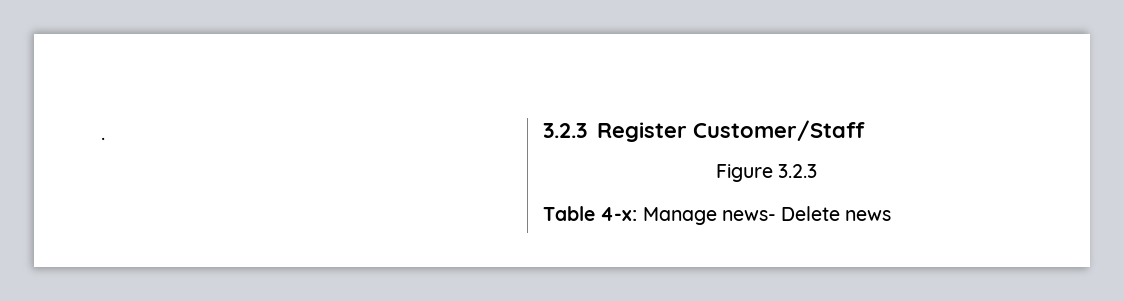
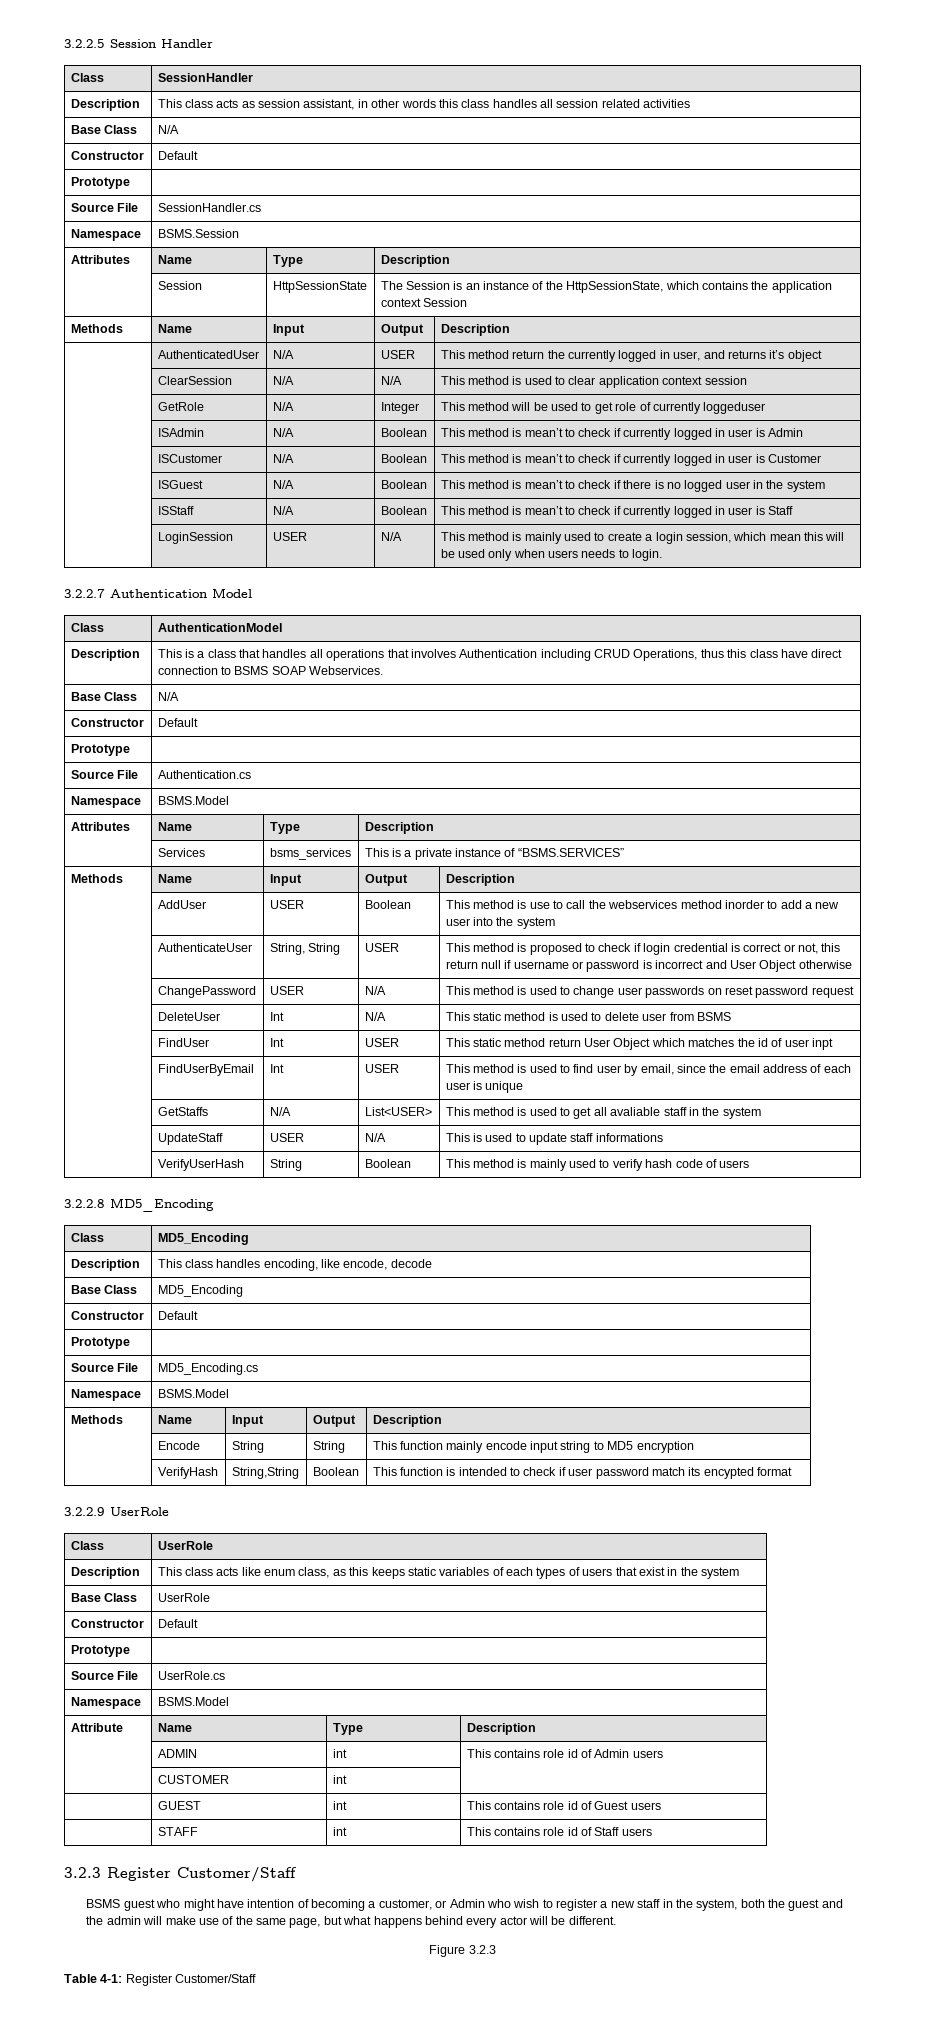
[101,137,106,140] [543,120,865,142] [715,164,818,182] [543,206,892,225] . // 3.2.3 Register Customer/Staff // Figure 3.2.3 // Table 4-x: Manage news- Delete news -> [64,39,214,48] [70,73,104,82] [157,73,253,82] [70,99,140,111] [157,99,691,110] [70,125,137,134] [157,125,179,134] [70,151,144,160] [157,151,198,160] [70,177,130,189] [70,203,138,212] [157,203,261,212] [70,229,141,241] [157,229,239,238] [70,255,130,264] [157,255,192,264] [272,255,303,267] [380,255,450,267] [157,281,202,290] [272,281,367,293] [380,281,832,293] [380,298,467,307] [70,324,123,333] [157,324,192,333] [272,324,305,336] [380,324,424,336] [440,324,510,336] [157,350,259,359] [272,350,294,359] [380,350,415,359] [440,350,822,362] [157,376,232,385] [272,376,294,385] [380,376,402,385] [440,376,747,388] [157,402,204,411] [272,402,294,411] [380,402,419,414] [440,402,766,414] [157,428,204,437] [272,428,294,437] [380,428,427,437] [440,428,804,440] [157,454,222,463] [272,454,294,463] [380,454,427,463] [440,454,822,466] [157,480,203,489] [272,480,294,489] [380,480,427,489] [440,480,825,492] [157,506,194,515] [272,506,294,515] [380,506,427,515] [440,506,794,518] [157,532,233,544] [272,532,307,541] [380,532,402,541] [440,532,845,544] [440,549,663,561] [64,588,253,598] [70,623,104,632] [157,623,282,632] [70,649,140,661] [157,649,843,661] [157,666,384,675] [70,692,137,701] [157,692,179,701] [70,718,144,727] [157,718,198,727] [70,744,130,756] [70,770,138,779] [157,770,251,779] [70,796,141,808] [157,796,229,805] [70,822,130,831] [157,822,192,831] [269,822,300,834] [364,822,434,834] [157,848,205,857] [269,848,351,860] [364,848,624,860] [70,874,123,883] [157,874,192,883] [269,874,302,886] [364,874,408,886] [445,874,515,886] [157,900,206,909] [269,900,304,909] [364,900,411,909] [445,900,840,909] [445,917,555,929] [157,943,252,952] [269,943,340,955] [364,943,399,952] [445,943,841,955] [445,960,852,972] [157,986,256,998] [269,986,304,995] [364,986,386,995] [445,986,854,998] [157,1012,220,1021] [269,1012,284,1021] [364,1012,386,1021] [445,1012,731,1021] [157,1038,209,1047] [269,1038,284,1047] [364,1038,399,1047] [445,1038,834,1050] [157,1064,254,1076] [269,1064,284,1073] [364,1064,399,1073] [445,1064,851,1076] [445,1081,524,1093] [157,1107,208,1116] [269,1107,291,1116] [364,1107,432,1116] [445,1107,761,1119] [157,1133,223,1145] [269,1133,304,1142] [364,1133,386,1142] [445,1133,663,1145] [157,1159,244,1171] [269,1159,302,1171] [364,1159,411,1168] [445,1159,750,1171] [64,1198,215,1212] [70,1233,104,1242] [157,1233,249,1245] [70,1259,140,1271] [157,1259,432,1271] [70,1285,137,1294] [157,1285,243,1297] [70,1311,144,1320] [157,1311,198,1320] [70,1337,130,1349] [70,1363,138,1372] [157,1363,258,1375] [70,1389,141,1401] [157,1389,229,1398] [70,1415,123,1424] [157,1415,192,1424] [231,1415,264,1427] [312,1415,356,1427] [372,1415,442,1427] [157,1441,200,1450] [231,1441,264,1453] [312,1441,345,1453] [372,1441,694,1453] [157,1467,218,1479] [231,1467,299,1479] [312,1467,359,1476] [372,1467,793,1479] [64,1507,170,1516] [70,1541,104,1550] [157,1541,213,1550] [70,1567,140,1579] [157,1567,740,1579] [70,1593,137,1602] [157,1593,210,1602] [70,1619,144,1628] [157,1619,198,1628] [70,1645,130,1657] [70,1671,138,1680] [157,1671,225,1680] [70,1697,141,1709] [157,1697,229,1706] [70,1723,123,1732] [157,1723,192,1732] [332,1723,363,1735] [466,1723,536,1735] [157,1749,197,1758] [332,1749,347,1758] [466,1749,663,1758] [157,1775,229,1784] [332,1775,347,1784] [157,1801,201,1810] [332,1801,347,1810] [466,1801,661,1810] [157,1827,198,1836] [332,1827,347,1836] [466,1827,652,1836] [64,1867,298,1882] [86,1899,843,1911] [86,1916,616,1928] [429,1945,496,1957] [64,1974,257,1986] 3.2.2.5 Session Handler // Class | SessionHandler // Description | This class acts as session assistant, in other words this class handles all session related activities // Base Class | N/A // Constructor | Default // Prototype | // Source File | SessionHandler.cs // Namespace | BSMS.Session // Attributes | Name | Type | Description // | Session | HttpSessionState | The Session is an instance of the HttpSessionState, which contains the application context Session // Methods | Name | Input | Output | Description // | AuthenticatedUser | N/A | USER | This method return the currently logged in user, and returns it’s object // | ClearSession | N/A | N/A | This method is used to clear application context session // | GetRole | N/A | Integer | This method will be used to get role of currently loggeduser // | ISAdmin | N/A | Boolean | This method is mean’t to check if currently logged in user is Admin // | ISCustomer | N/A | Boolean | This method is mean’t to check if currently logged in user is Customer // | ISGuest | N/A | Boolean | This method is mean’t to check if there is no logged user in the system // | ISStaff | N/A | Boolean | This method is mean’t to check if currently logged in user is Staff // | LoginSession | USER | N/A | This method is mainly used to create a login session, which mean this will be used only when users needs to login. // 3.2.2.7 Authentication Model // Class | AuthenticationModel // Description | This is a class that handles all operations that involves Authentication including CRUD Operations, thus this class have direct connection to BSMS SOAP Webservices. // Base Class | N/A // Constructor | Default // Prototype | // Source File | Authentication.cs // Namespace | BSMS.Model // Attributes | Name | Type | Description // | Services | bsms_services | This is a private instance of “BSMS.SERVICES” // Methods | Name | Input | Output | Description // | AddUser | USER | Boolean | This method is use to call the webservices method inorder to add a new user into the system // | AuthenticateUser | String, String | USER | This method is proposed to check if login credential is correct or not, this return null if username or password is incorrect and User Object otherwise // | ChangePassword | USER | N/A | This method is used to change user passwords on reset password request // | DeleteUser | Int | N/A | This static method is used to delete user from BSMS // | FindUser | Int | USER | This static method return User Object which matches the id of user inpt // | FindUserByEmail | Int | USER | This method is used to find user by email, since the email address of each user is unique // | GetStaffs | N/A | List<USER> | This method is used to get all avaliable staff in the system // | UpdateStaff | USER | N/A | This is used to update staff informations // | VerifyUserHash | String | Boolean | This method is mainly used to verify hash code of users // 3.2.2.8 MD5_Encoding // Class | MD5_Encoding // Description | This class handles encoding, like encode, decode // Base Class | MD5_Encoding // Constructor | Default // Prototype | // Source File | MD5_Encoding.cs // Namespace | BSMS.Model // Methods | Name | Input | Output | Description // | Encode | String | String | This function mainly encode input string to MD5 encryption // | VerifyHash | String,String | Boolean | This function is intended to check if user password match its encypted format // 3.2.2.9 UserRole // Class | UserRole // Description | This class acts like enum class, as this keeps static variables of each types of users that exist in the system // Base Class | UserRole // Constructor | Default // Prototype | // Source File | UserRole.cs // Namespace | BSMS.Model // Attribute | Name | Type | Description // | ADMIN | int | This contains role id of Admin users // | CUSTOMER | int | // | GUEST | int | This contains role id of Guest users // | STAFF | int | This contains role id of Staff users // 3.2.3 Register Customer/Staff // BSMS guest who might have intention of becoming a customer, or Admin who wish to register a new staff in the system, both the guest and the admin will make use of the same page, but what happens behind every actor will be different. // Figure 3.2.3 // Table 4-1: Register Customer/Staff

